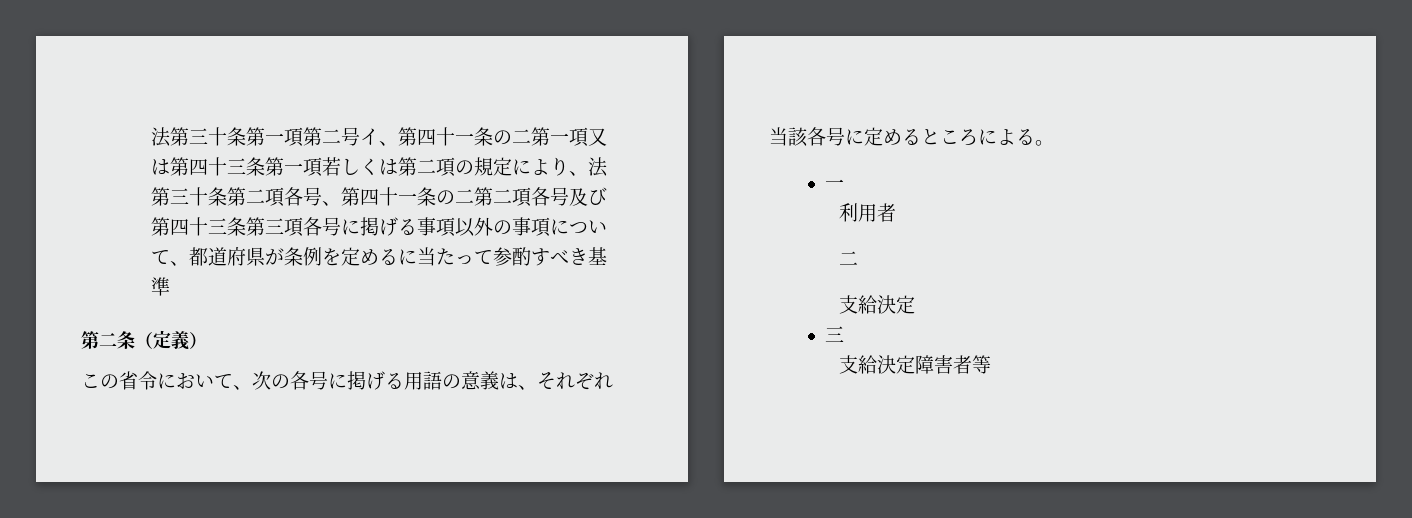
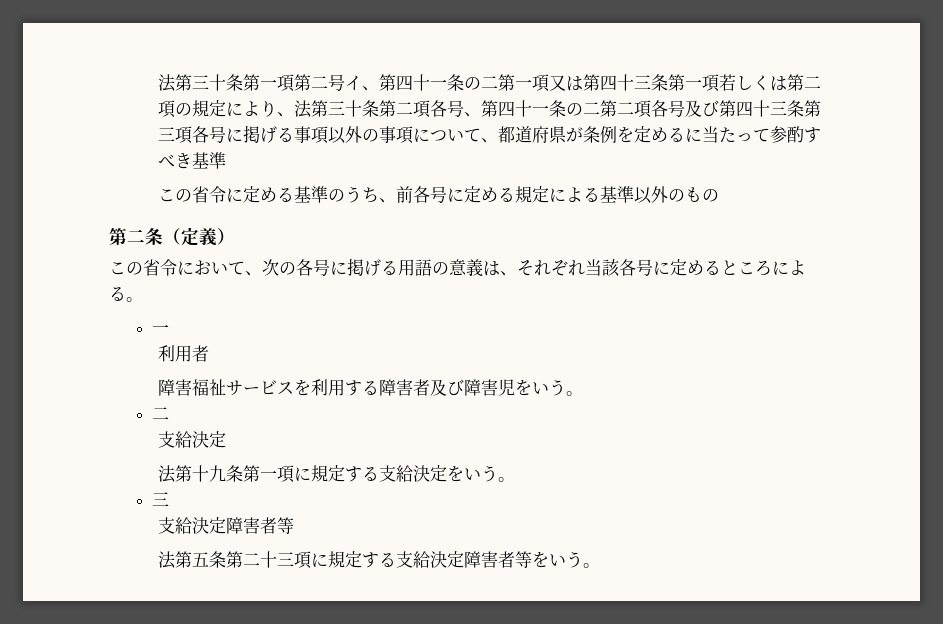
(170, 286) none -> [158,186,720,204] // この省令に定める基準のうち、前各号に定める規定による基準以外のもの
[838,251,858,266] [838,295,915,314] 二 // 支給決定 -> [158,379,584,396] [152,407,170,420] [158,431,227,448] [158,465,516,483] 障害福祉サービスを利用する障害者及び障害児をいう。 // 二 // 支給決定 // 法第十九条第一項に規定する支給決定をいう。
(991, 364) none -> [158,551,601,569] // 法第五条第二十三項に規定する支給決定障害者等をいう。

